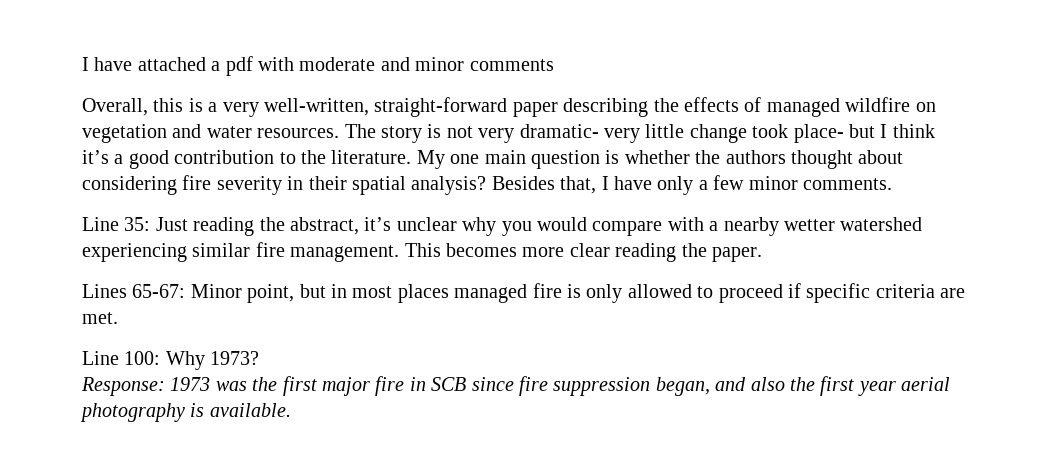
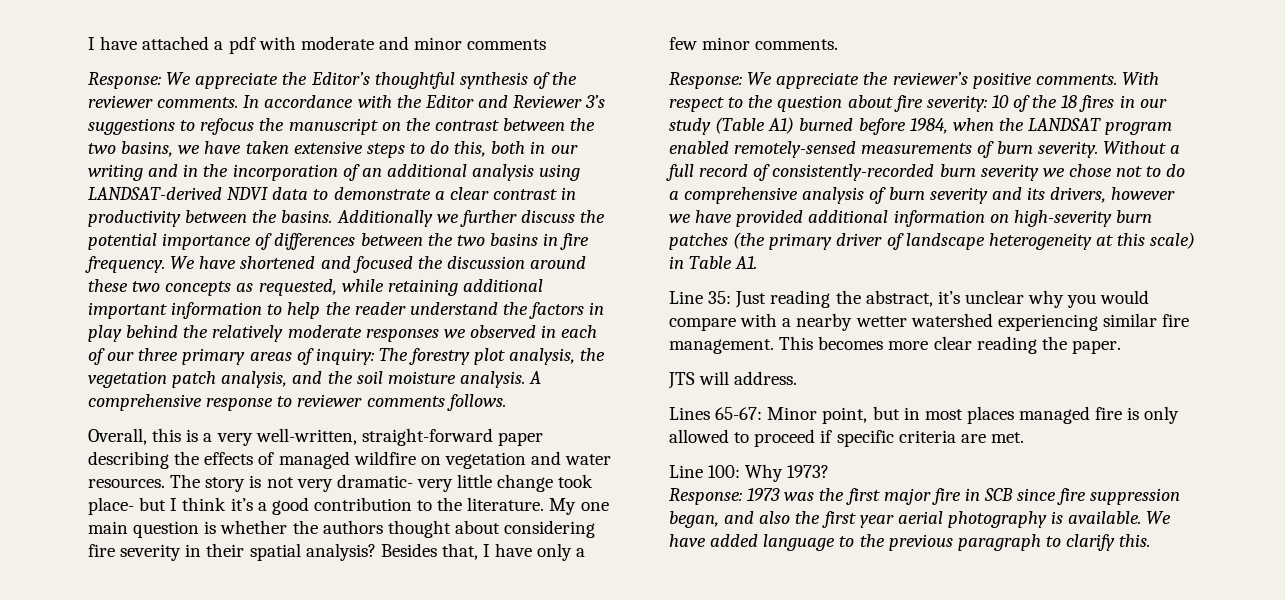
(554, 65) none -> [88,72,578,89] [88,95,606,108] [88,118,596,135] [88,141,578,158] [88,164,581,181] [88,187,577,200] [88,210,606,227] [88,233,590,250] [85,256,587,273] [88,279,543,296] [88,302,605,319] [88,325,598,342] [88,348,606,365] [88,371,542,388] [88,394,506,411] // Response: We appreciate the Editor’s thoughtful synthesis of the reviewer comments. In accordance with the Editor and Reviewer 3’s suggestions to refocus the manuscript on the contrast between the two basins, we have taken extensive steps to do this, both in our writing and in the incorporation of an additional analysis using LANDSAT-derived NDVI data to demonstrate a clear contrast in productivity between the basins. Additionally we further discuss the potential importance of differences between the two basins in fire frequency. We have shortened and focused the discussion around these two concepts as requested, while retaining additional important information to help the reader understand the factors in play behind the relatively moderate responses we observed in each of our three primary areas of inquiry: The forestry plot analysis, the vegetation patch analysis, and the soil moisture analysis. A comprehensive response to reviewer comments follows.
(892, 184) none -> [669,72,1159,89] [669,95,1167,112] [669,117,1173,135] [669,141,1180,158] [666,164,1186,181] [669,187,1176,204] [669,210,1152,227] [669,232,1196,250] [669,256,758,269] // Response: We appreciate the reviewer’s positive comments. With respect to the question about fire severity: 10 of the 18 fires in our study (Table A1) burned before 1984, when the LANDSAT program enabled remotely-sensed measurements of burn severity. Without a full record of consistently-recorded burn severity we chose not to do a comprehensive analysis of burn severity and its drivers, however we have provided additional information on high-severity burn patches (the primary driver of landscape heterogeneity at this scale) in Table A1.
(762, 254) none -> [668,371,798,389] // JTS will address.
(291, 410) none -> [1146,511,1172,524] [669,534,1151,551] We have added language to the previous paragraph to clarify this.

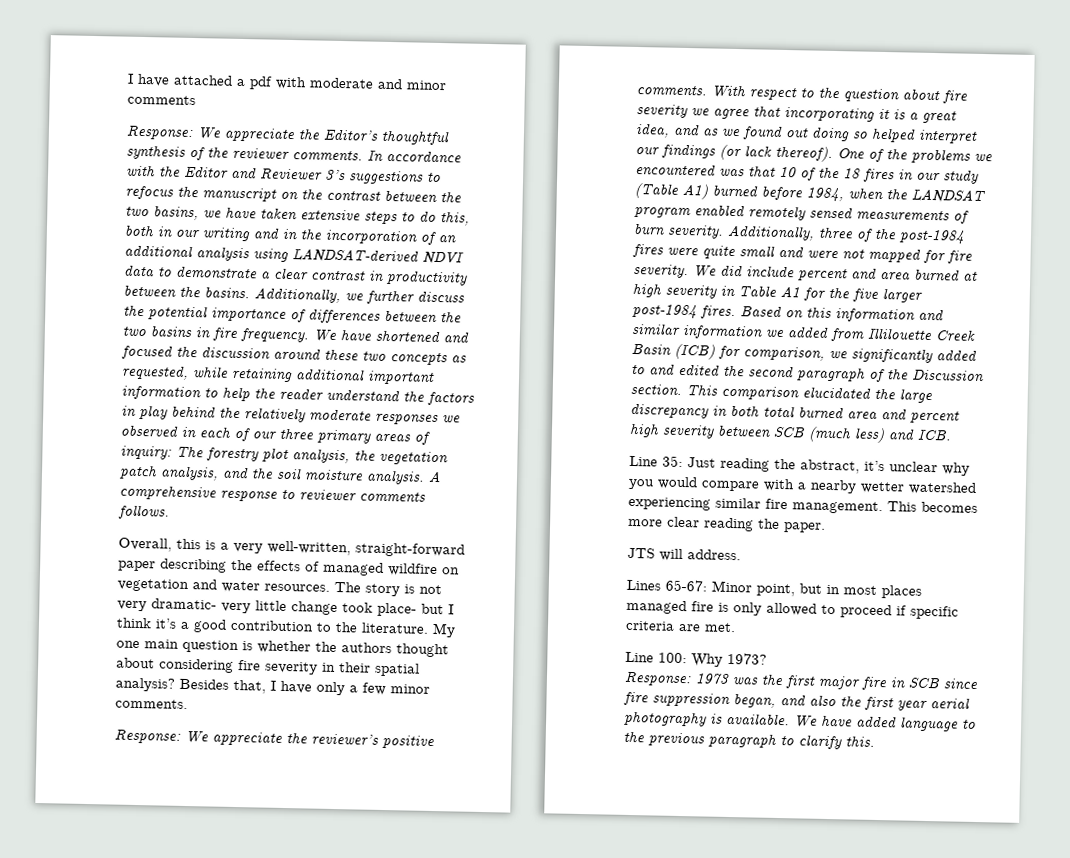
[336,210,433,227] Additionally -> [254,287,341,304] Additionally,
[926,95,987,112] severity: -> [636,103,957,124] [635,122,978,144] [635,143,993,164] [635,162,776,177] severity we agree that incorporating it is a great idea, and as we found out doing so helped interpret our findings (or lack thereof). One of the problems we encountered was that
[734,141,857,158] remotely-sensed -> [748,205,853,221] remotely sensed
[1102,141,1180,154] [666,164,1186,181] [669,187,1176,204] [669,210,1152,227] [669,232,1196,250] [669,256,758,269] Without a full record of consistently-recorded burn severity we chose not to do a comprehensive analysis of burn severity and its drivers, however we have provided additional information on high-severity burn patches (the primary driver of landscape heterogeneity at this scale) in Table A1. -> [727,224,965,244] [632,243,973,264] [633,263,978,282] [632,282,923,303] [632,303,944,323] [631,322,976,342] [631,343,977,364] [631,363,984,383] [630,383,933,404] [630,402,960,424] [629,422,952,444] Additionally, three of the post-1984 fires were quite small and were not mapped for fire severity. We did include percent and area burned at high severity in Table A1 for the five larger post-1984 fires. Based on this information and similar information we added from Illilouette Creek Basin (ICB) for comparison, we significantly added to and edited the second paragraph of the Discussion section. This comparison elucidated the large discrepancy in both total burned area and percent high severity between SCB (much less) and ICB.

